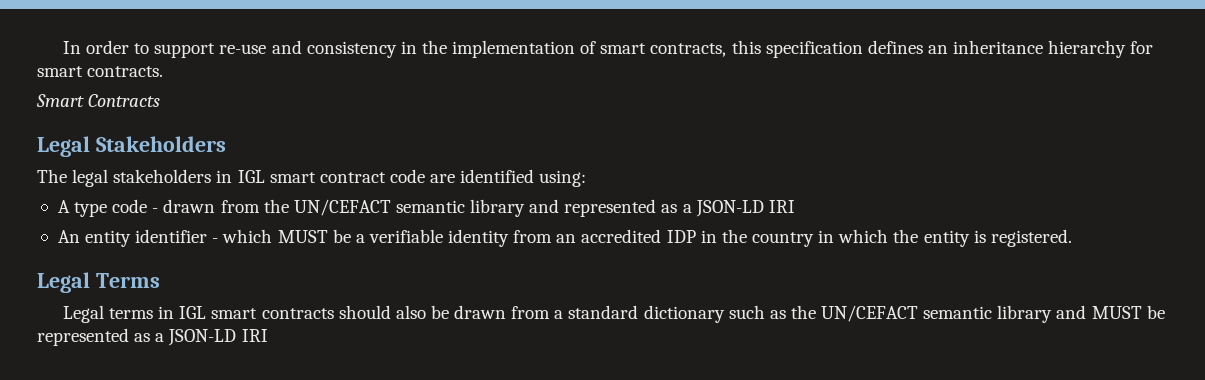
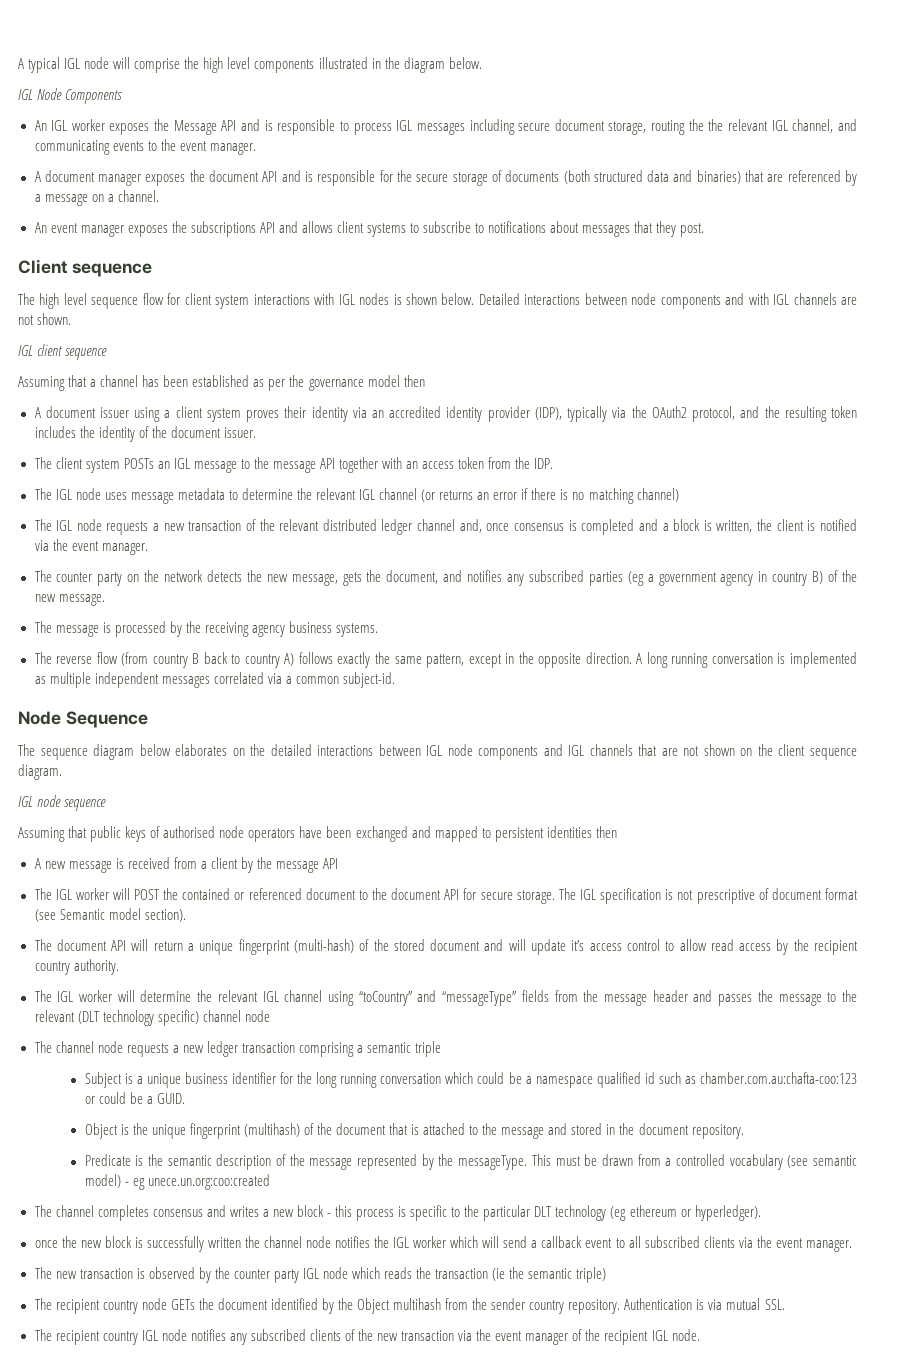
[62,40,1154,58] [37,66,164,77] [36,94,161,107] [37,136,226,157] [37,169,587,187] [57,199,795,217] [57,229,1072,247] [37,272,160,293] [62,305,1165,323] [37,328,268,346] In order to support re-use and consistency in the implementation of smart contracts, this specification defines an inheritance hierarchy for smart contracts. // Smart Contracts // Legal Stakeholders // The legal stakeholders in IGL smart contract code are identified using: // A type code - drawn from the UN/CEFACT semantic library and represented as a JSON-LD IRI // An entity identifier - which MUST be a verifiable identity from an accredited IDP in the country in which the entity is registered. // Legal Terms // Legal terms in IGL smart contracts should also be drawn from a standard dictionary such as the UN/CEFACT semantic library and MUST be represented as a JSON-LD IRI -> [18,57,482,73] [18,88,123,104] [34,119,858,135] [34,139,256,155] [34,170,857,186] [34,190,159,206] [34,221,705,237] [18,259,152,277] [18,293,858,309] [18,313,72,325] [18,344,108,360] [18,375,425,391] [34,406,857,422] [34,426,256,442] [34,457,554,473] [34,488,679,504] [34,519,857,535] [34,539,148,555] [34,570,858,586] [34,594,105,606] [34,621,378,637] [34,652,857,668] [34,672,395,688] [18,711,148,728] [18,744,857,760] [18,764,62,780] [18,795,107,811] [18,826,617,842] [34,857,339,873] [34,888,858,904] [34,908,186,922] [34,939,858,955] [34,959,119,975] [34,990,858,1006] [34,1010,270,1026] [34,1041,442,1057] [84,1072,857,1088] [84,1092,185,1104] [84,1123,744,1139] [84,1154,858,1170] [84,1174,270,1190] [34,1205,761,1221] [34,1236,852,1252] [34,1267,607,1283] [34,1298,785,1314] [34,1329,700,1345] A typical IGL node will comprise the high level components illustrated in the diagram below. // IGL Node Components // An IGL worker exposes the Message API and is responsible to process IGL messages including secure document storage, routing the the relevant IGL channel, and communicating events to the event manager. // A document manager exposes the document API and is responsible for the secure storage of documents (both structured data and binaries) that are referenced by a message on a channel. // An event manager exposes the subscriptions API and allows client systems to subscribe to notifications about messages that they post. // Client sequence // The high level sequence flow for client system interactions with IGL nodes is shown below. Detailed interactions between node components and with IGL channels are not shown. // IGL client sequence // Assuming that a channel has been established as per the governance model then // A document issuer using a client system proves their identity via an accredited identity provider (IDP), typically via the OAuth2 protocol, and the resulting token includes the identity of the document issuer. // The client system POSTs an IGL message to the message API together with an access token from the IDP. // The IGL node uses message metadata to determine the relevant IGL channel (or returns an error if there is no matching channel) // The IGL node requests a new transaction of the relevant distributed ledger channel and, once consensus is completed and a block is written, the client is notified via the event manager. // The counter party on the network detects the new message, gets the document, and notifies any subscribed parties (eg a government agency in country B) of the new message. // The message is processed by the receiving agency business systems. // The reverse flow (from country B back to country A) follows exactly the same pattern, except in the opposite direction. A long running conversation is implemented as multiple independent messages correlated via a common subject-id. // Node Sequence // The sequence diagram below elaborates on the detailed interactions between IGL node components and IGL channels that are not shown on the client sequence diagram. // IGL node sequence // Assuming that public keys of authorised node operators have been exchanged and mapped to persistent identities then // A new message is received from a client by the message API // The IGL worker will POST the contained or referenced document to the document API for secure storage. The IGL specification is not prescriptive of document format (see Semantic model section). // The document API will return a unique fingerprint (multi-hash) of the stored document and will update it’s access control to allow read access by the recipient country authority. // The IGL worker will determine the relevant IGL channel using “toCountry” and “messageType” fields from the message header and passes the message to the relevant (DLT technology specific) channel node // The channel node requests a new ledger transaction comprising a semantic triple // Subject is a unique business identifier for the long running conversation which could be a namespace qualified id such as chamber.com.au:chafta-coo:123 or could be a GUID. // Object is the unique fingerprint (multihash) of the document that is attached to the message and stored in the document repository. // Predicate is the semantic description of the message represented by the messageType. This must be drawn from a controlled vocabulary (see semantic model) - eg unece.un.org:coo:created // The channel completes consensus and writes a new block - this process is specific to the particular DLT technology (eg ethereum or hyperledger). // once the new block is successfully written the channel node notifies the IGL worker which will send a callback event to all subscribed clients via the event manager. // The new transaction is observed by the counter party IGL node which reads the transaction (ie the semantic triple) // The recipient country node GETs the document identified by the Object multihash from the sender country repository. Authentication is via mutual SSL. // The recipient country IGL node notifies any subscribed clients of the new transaction via the event manager of the recipient IGL node.

